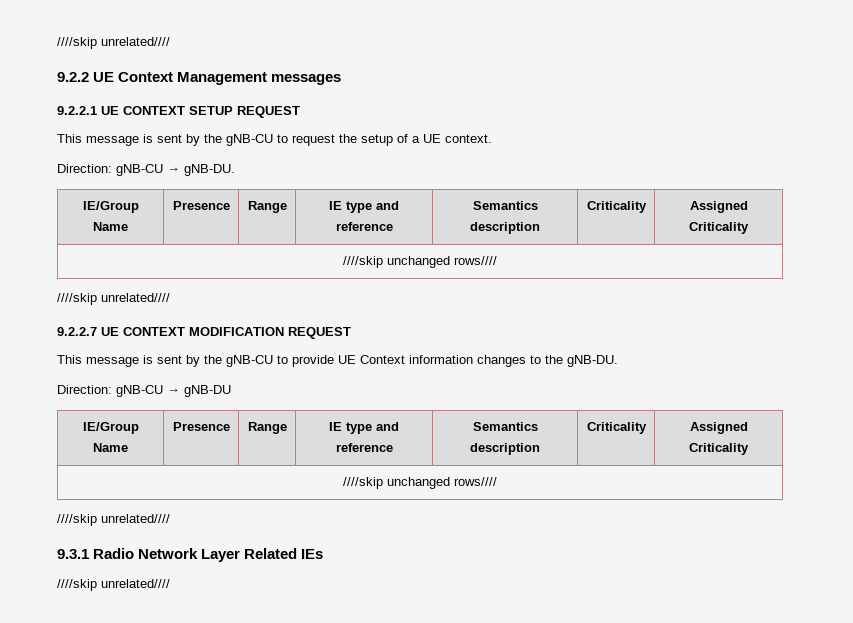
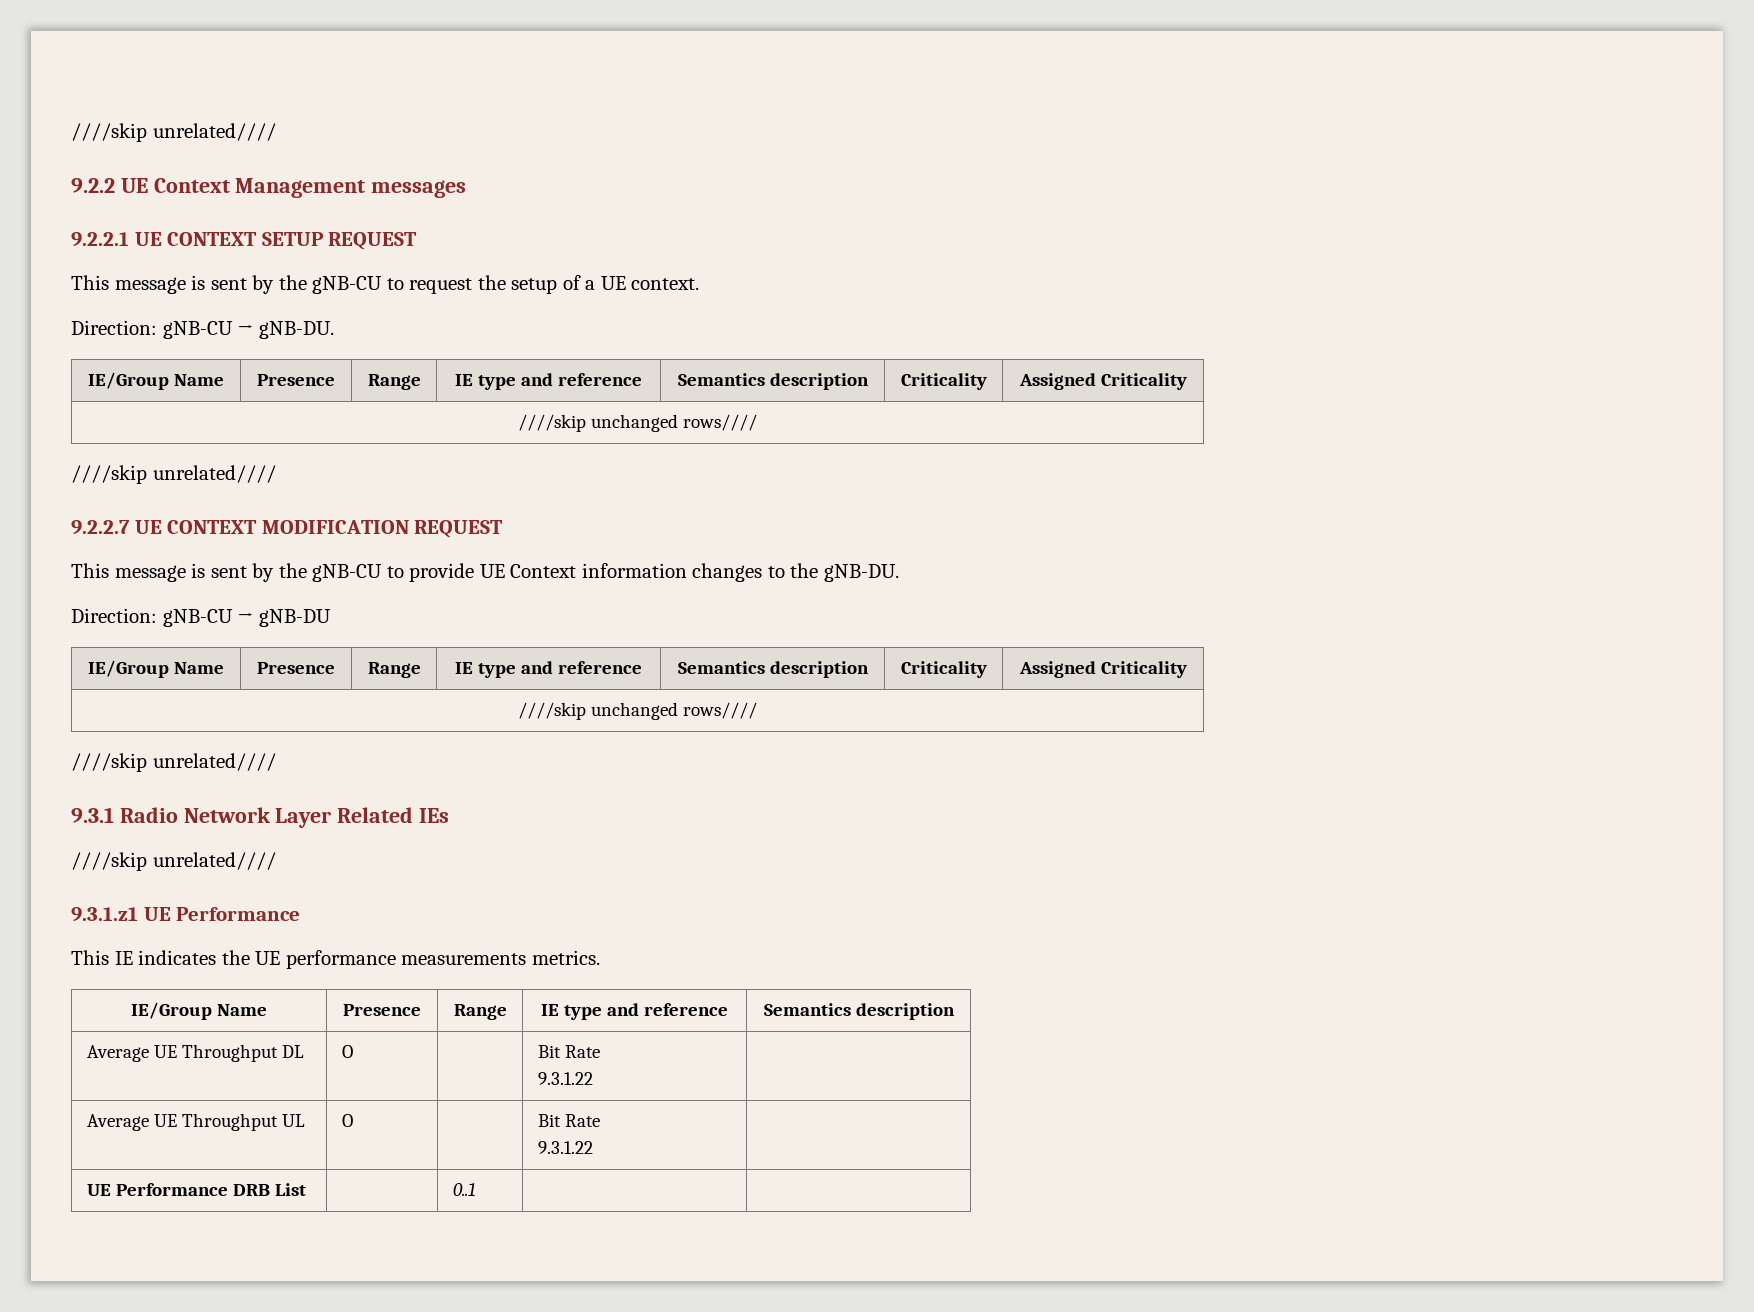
(170, 583) none -> [71,907,301,922] [71,950,600,969] [131,1002,267,1020] [343,1004,421,1016] [453,1004,507,1020] [541,1003,728,1020] [763,1003,955,1020] [86,1044,304,1062] [341,1045,353,1058] [537,1045,600,1058] [537,1072,593,1085] [86,1113,305,1131] [341,1114,353,1127] [537,1114,600,1127] [537,1141,593,1154] [86,1183,306,1196] [452,1183,475,1196] // 9.3.1.z1 UE Performance // This IE indicates the UE performance measurements metrics. // IE/Group Name | Presence | Range | IE type and reference | Semantics description // Average UE Throughput DL | O | | Bit Rate // 9.3.1.22 | // Average UE Throughput UL | O | | Bit Rate // 9.3.1.22 | // UE Performance DRB List | | 0..1 | |

